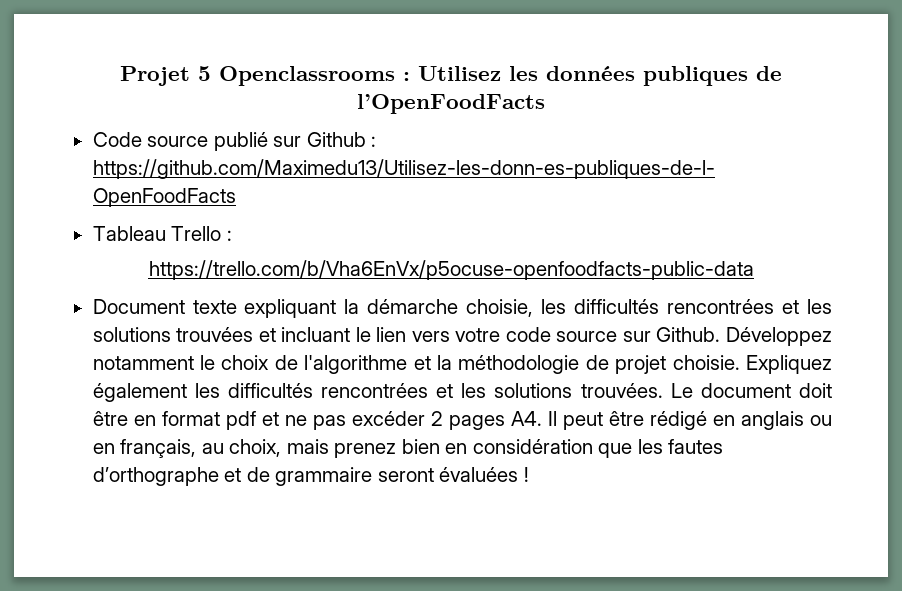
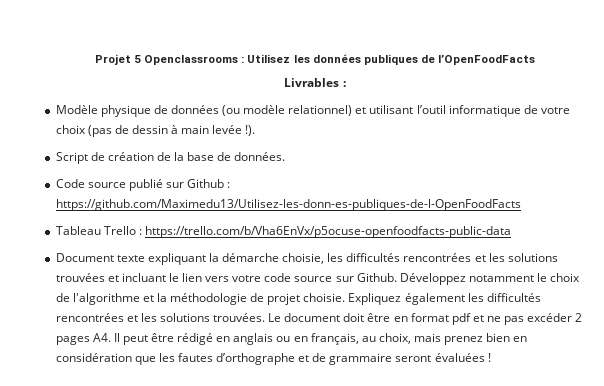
(545, 104) none -> [284,78,346,87] [55,105,570,117] [55,125,256,137] [55,152,286,164] // Livrables : // Modèle physique de données (ou modèle relationnel) et utilisant l’outil informatique de votre choix (pas de dessin à main levée !). // Script de création de la base de données.
(232, 235) // -> (142, 232) none

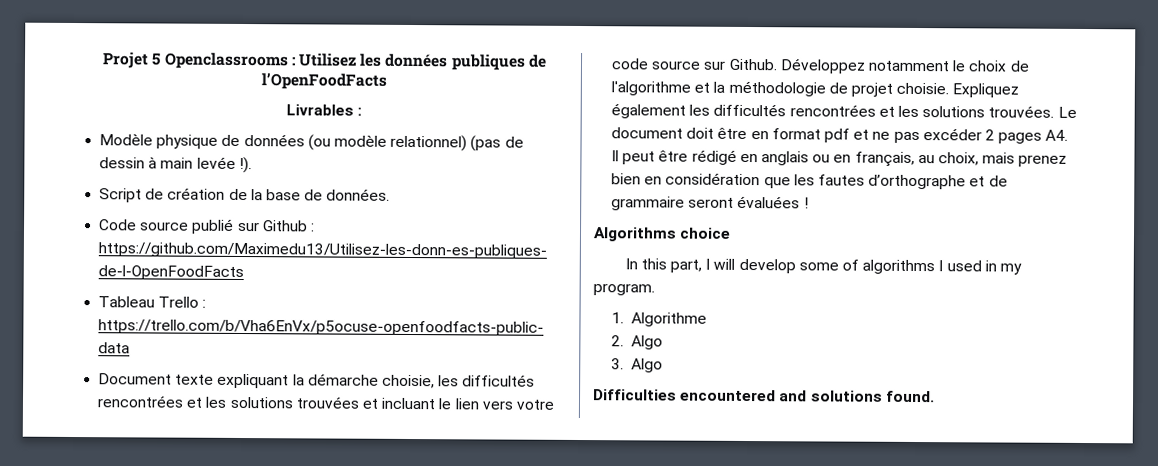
[355,105,570,117] [55,125,86,134] et utilisant l’outil informatique de votre choix -> (468, 143) none
(491, 357) none -> [593,227,732,242] [624,258,1022,275] [593,283,655,296] [610,312,707,327] [610,335,663,350] [610,358,663,373] [593,389,935,403] // Algorithms choice // In this part, I will develop some of algorithms I used in my program. // 1. Algorithme // 2. Algo // 3. Algo // Difficulties encountered and solutions found.

